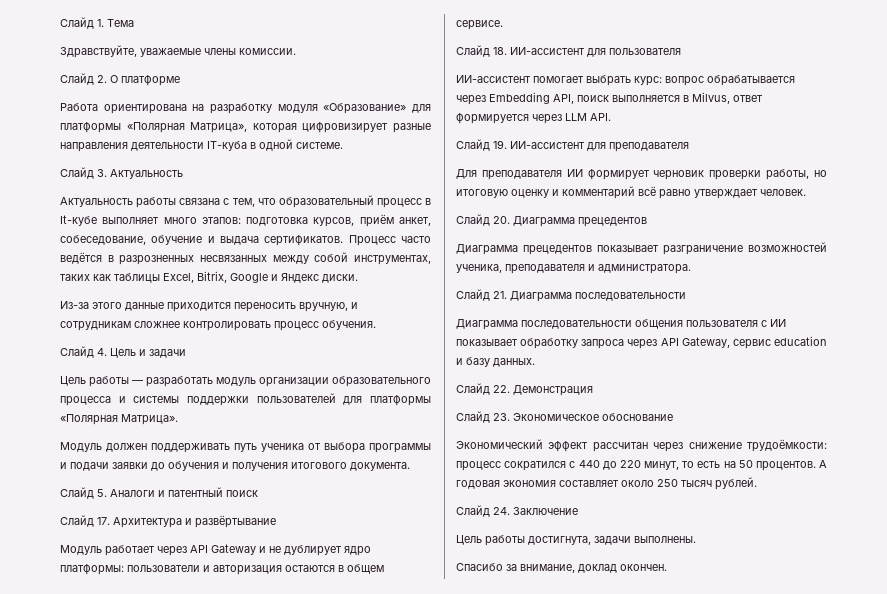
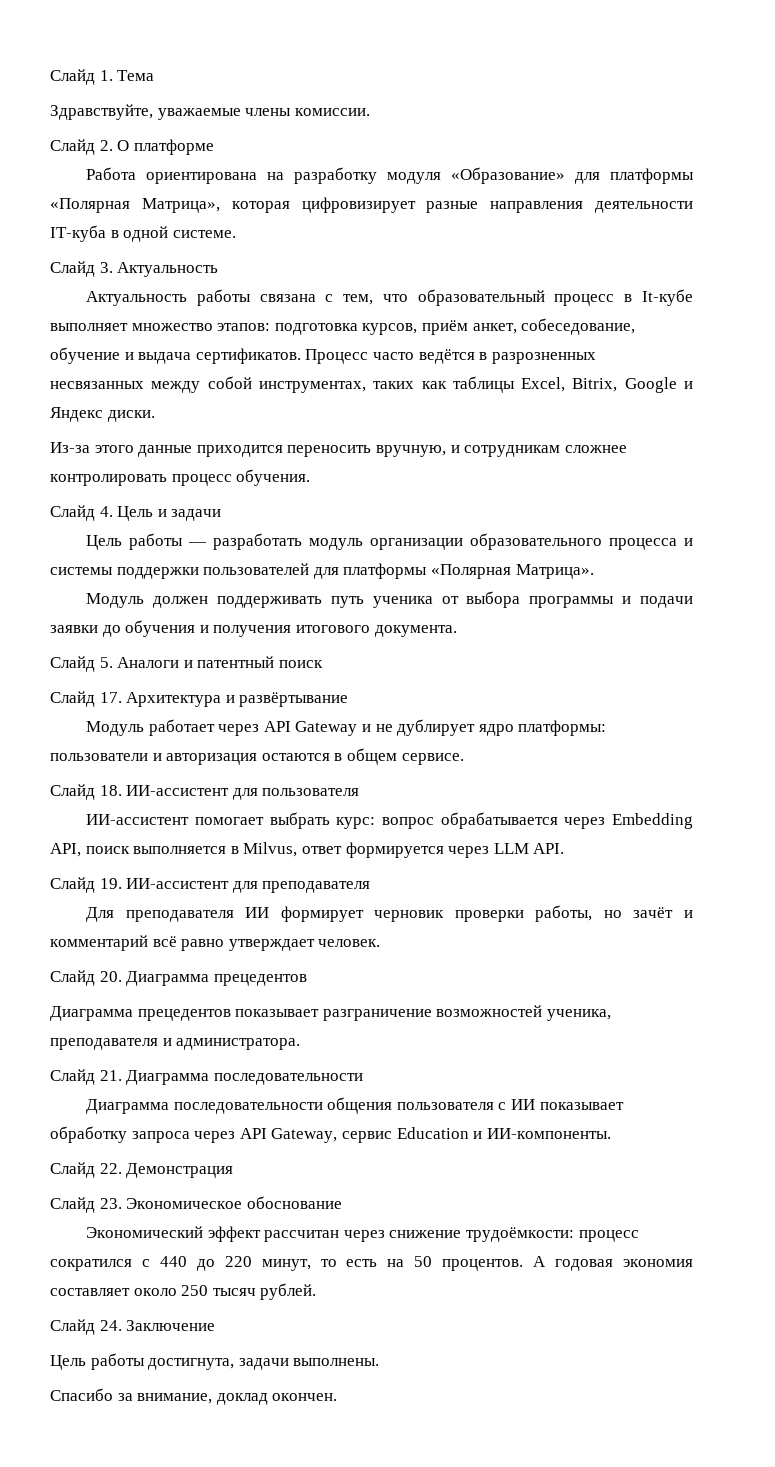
[163,217,197,224] много -> [131,323,213,331] множество
[456,189,549,198] итоговую оценку -> [633,907,674,918] зачёт
[774,336,827,346] [456,357,535,367] education и базу данных. -> [396,1127,611,1139] Education и ИИ-компоненты.

